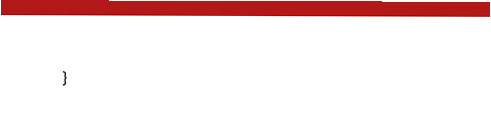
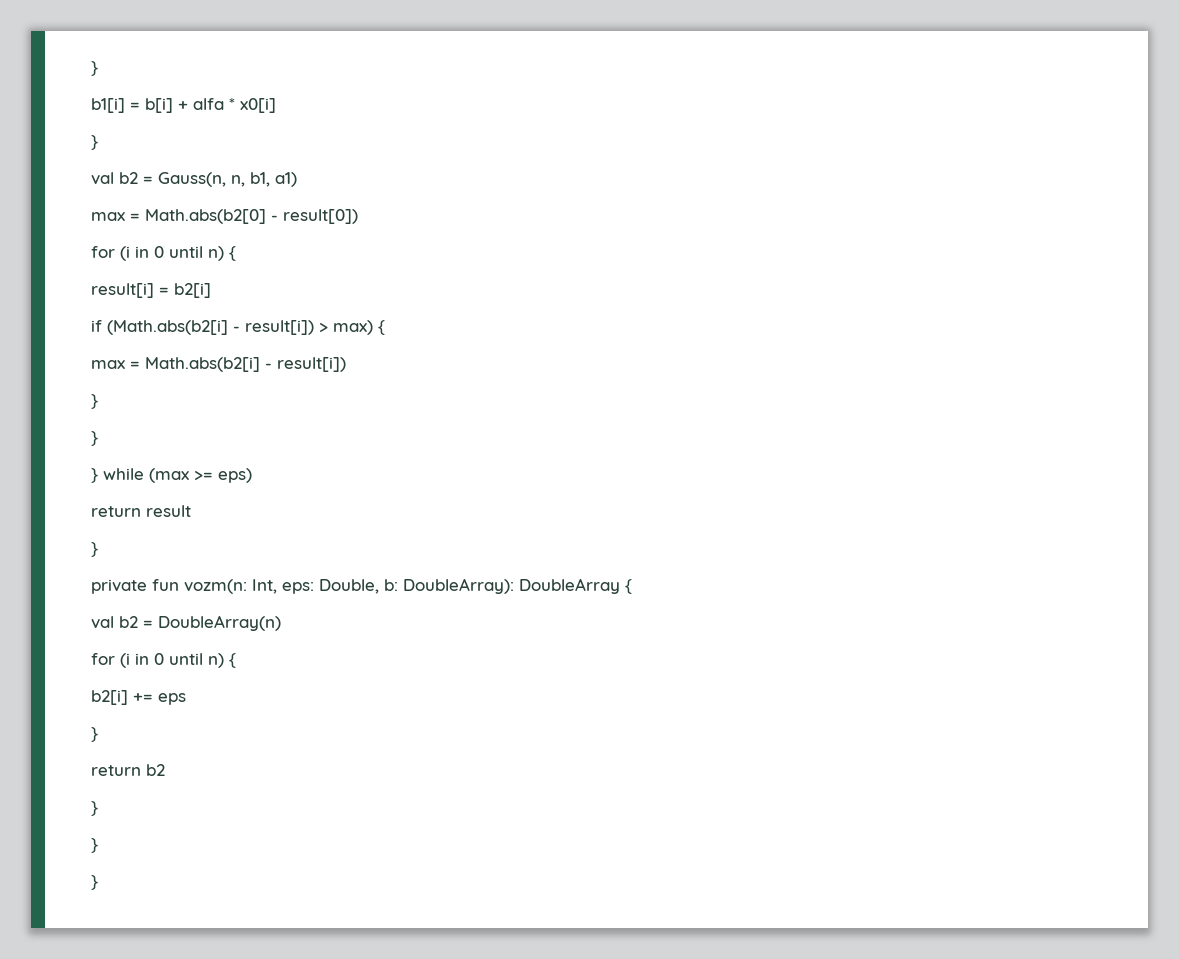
[61,71,67,87] } -> [91,61,98,76] [91,98,276,113] [91,135,98,150] [91,172,297,187] [91,209,358,224] [91,246,236,261] [91,283,211,298] [91,320,385,335] [91,357,346,372] [91,394,98,409] [91,431,98,446] [91,468,252,483] [91,505,191,517] [91,542,98,557] [91,578,632,594] [91,615,281,631] [91,653,236,668] [91,690,186,705] [91,727,98,742] [91,764,165,776] [91,801,98,816] [91,838,98,853] [91,875,98,890] } // b1[i] = b[i] + alfa * x0[i] // } // val b2 = Gauss(n, n, b1, a1) // max = Math.abs(b2[0] - result[0]) // for (i in 0 until n) { // result[i] = b2[i] // if (Math.abs(b2[i] - result[i]) > max) { // max = Math.abs(b2[i] - result[i]) // } // } // } while (max >= eps) // return result // } // private fun vozm(n: Int, eps: Double, b: DoubleArray): DoubleArray { // val b2 = DoubleArray(n) // for (i in 0 until n) { // b2[i] += eps // } // return b2 // } // } // }

